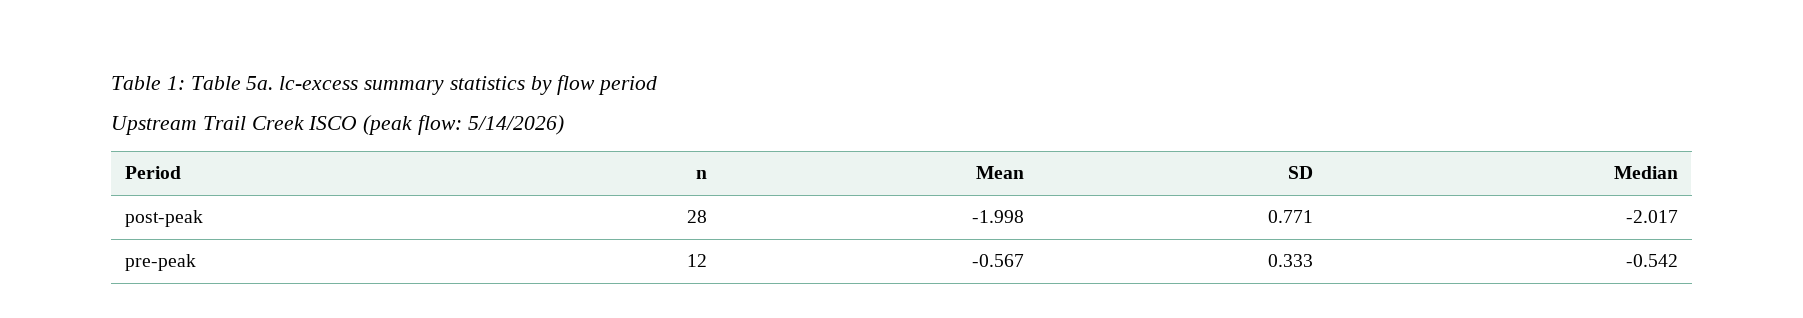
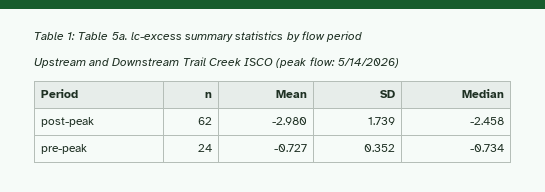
(197, 125) none -> [89,58,180,66] and Downstream
[687,210,708,223] [972,210,1025,223] [1268,210,1314,223] [1626,210,1679,223] [124,254,196,271] [687,254,708,267] [972,254,1025,267] [1268,254,1314,267] [1626,254,1679,267] 28 | -1.998 | 0.771 | -2.017 // pre-peak | 12 | -0.567 | 0.333 | -0.542 -> [198,117,213,125] [272,117,308,125] [368,117,396,125] [470,117,505,125] [40,144,87,154] [198,144,213,152] [274,144,308,152] [364,144,396,152] [470,144,505,152] 62 | -2.980 | 1.739 | -2.458 // pre-peak | 24 | -0.727 | 0.352 | -0.734

